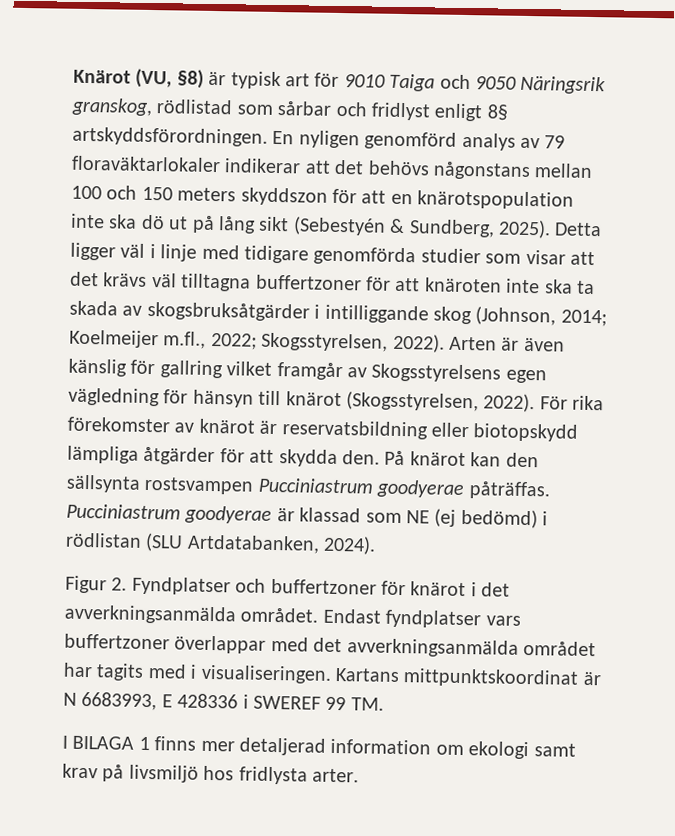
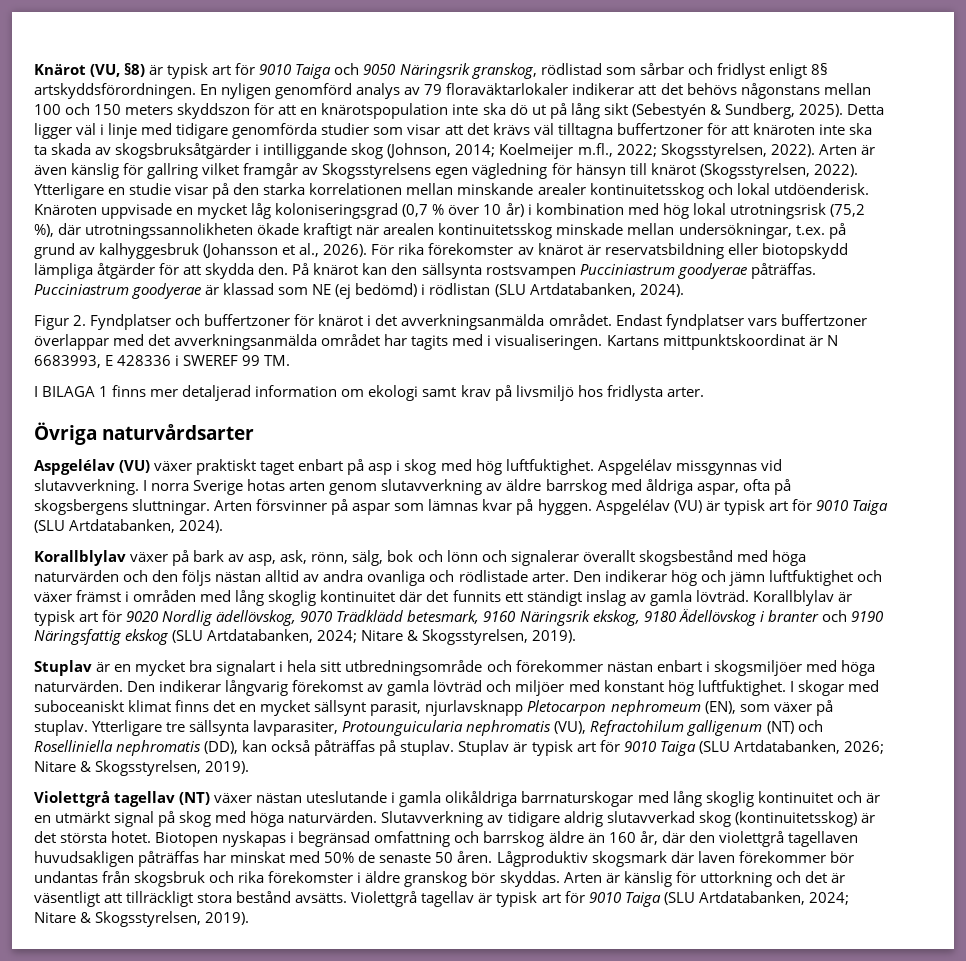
(536, 403) none -> [34,183,869,199] [34,203,865,219] [34,223,846,239] [34,243,368,259] Ytterligare en studie visar på den starka korrelationen mellan minskande arealer kontinuitetsskog och lokal utdöenderisk. Knäroten uppvisade en mycket låg koloniseringsgrad (0,7 % över 10 år) i kombination med hög lokal utrotningsrisk (75,2 %), där utrotningssannolikheten ökade kraftigt när arealen kontinuitetsskog minskade mellan undersökningar, t.ex. på grund av kalhyggesbruk (Johansson et al., 2026).
(359, 775) none -> [34,422,255,445] [34,459,782,475] [34,479,791,495] [34,499,888,515] [34,519,224,533] [34,550,806,566] [34,570,882,586] [34,590,852,606] [34,609,883,626] [34,629,577,645] [34,660,875,676] [34,680,879,696] [34,700,833,716] [34,720,823,736] [34,740,884,756] [34,760,250,776] [34,791,880,807] [34,811,875,827] [34,831,858,847] [34,851,854,867] [34,871,845,887] [34,891,849,907] [34,911,250,927] // Övriga naturvårdsarter // Aspgelélav (VU) växer praktiskt taget enbart på asp i skog med hög luftfuktighet. Aspgelélav missgynnas vid slutavverkning. I norra Sverige hotas arten genom slutavverkning av äldre barrskog med åldriga aspar, ofta på skogsbergens sluttningar. Arten försvinner på aspar som lämnas kvar på hyggen. Aspgelélav (VU) är typisk art för 9010 Taiga (SLU Artdatabanken, 2024). // Korallblylav växer på bark av asp, ask, rönn, sälg, bok och lönn och signalerar överallt skogsbestånd med höga naturvärden och den följs nästan alltid av andra ovanliga och rödlistade arter. Den indikerar hög och jämn luftfuktighet och växer främst i områden med lång skoglig kontinuitet där det funnits ett ständigt inslag av gamla lövträd. Korallblylav är typisk art för 9020 Nordlig ädellövskog, 9070 Trädklädd betesmark, 9160 Näringsrik ekskog, 9180 Ädellövskog i branter och 9190 Näringsfattig ekskog (SLU Artdatabanken, 2024; Nitare & Skogsstyrelsen, 2019). // Stuplav är en mycket bra signalart i hela sitt utbredningsområde och förekommer nästan enbart i skogsmiljöer med höga naturvärden. Den indikerar långvarig förekomst av gamla lövträd och miljöer med konstant hög luftfuktighet. I skogar med suboceaniskt klimat finns det en mycket sällsynt parasit, njurlavsknapp Pletocarpon nephromeum (EN), som växer på stuplav. Ytterligare tre sällsynta lavparasiter, Protounguicularia nephromatis (VU), Refractohilum galligenum (NT) och Roselliniella nephromatis (DD), kan också påträffas på stuplav. Stuplav är typisk art för 9010 Taiga (SLU Artdatabanken, 2026; Nitare & Skogsstyrelsen, 2019). // Violettgrå tagellav (NT) växer nästan uteslutande i gamla olikåldriga barrnaturskogar med lång skoglig kontinuitet och är en utmärkt signal på skog med höga naturvärden. Slutavverkning av tidigare aldrig slutavverkad skog (kontinuitetsskog) är det största hotet. Biotopen nyskapas i begränsad omfattning och barrskog äldre än 160 år, där den violettgrå tagellaven huvudsakligen påträffas har minskat med 50% de senaste 50 åren. Lågproduktiv skogsmark där laven förekommer bör undantas från skogsbruk och rika förekomster i äldre granskog bör skyddas. Arten är känslig för uttorkning och det är väsentligt att tillräckligt stora bestånd avsätts. Violettgrå tagellav är typisk art för 9010 Taiga (SLU Artdatabanken, 2024; Nitare & Skogsstyrelsen, 2019).

